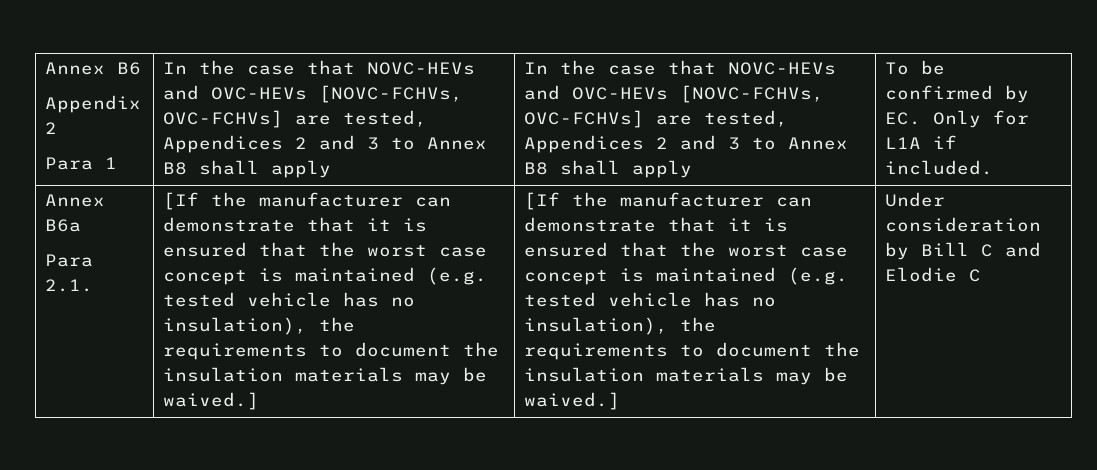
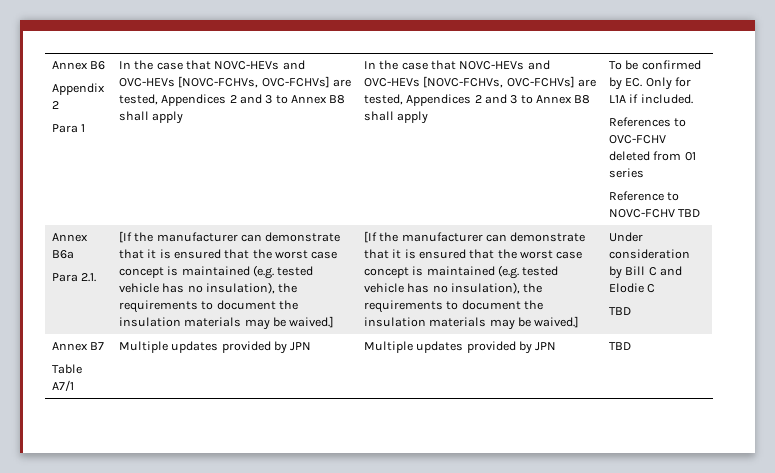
(994, 167) none -> [608,117,687,127] [608,135,666,144] [608,151,696,161] [608,168,644,178] [608,191,680,201] [608,209,701,218] // References to OVC-FCHV deleted from 01 series // Reference to NOVC-FCHV TBD
(982, 275) none -> [608,307,631,315] [51,342,105,351] [51,364,82,374] [51,380,74,391] [118,341,312,354] [363,341,557,354] [608,342,631,350] // TBD // Annex B7 // Table A7/1 | Multiple updates provided by JPN | Multiple updates provided by JPN | TBD

